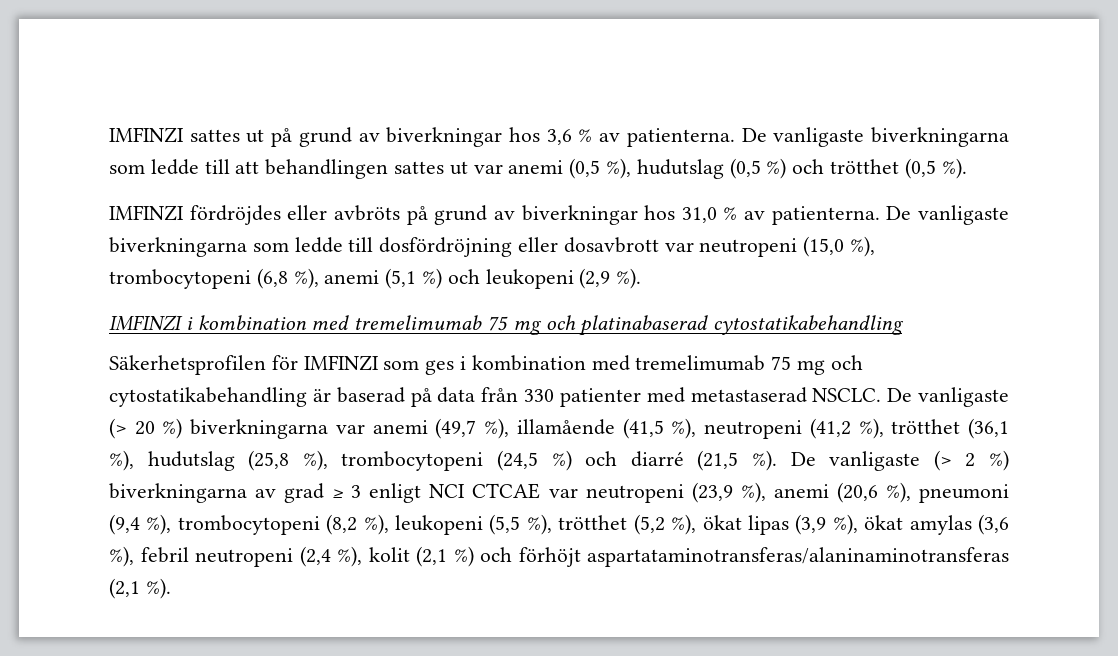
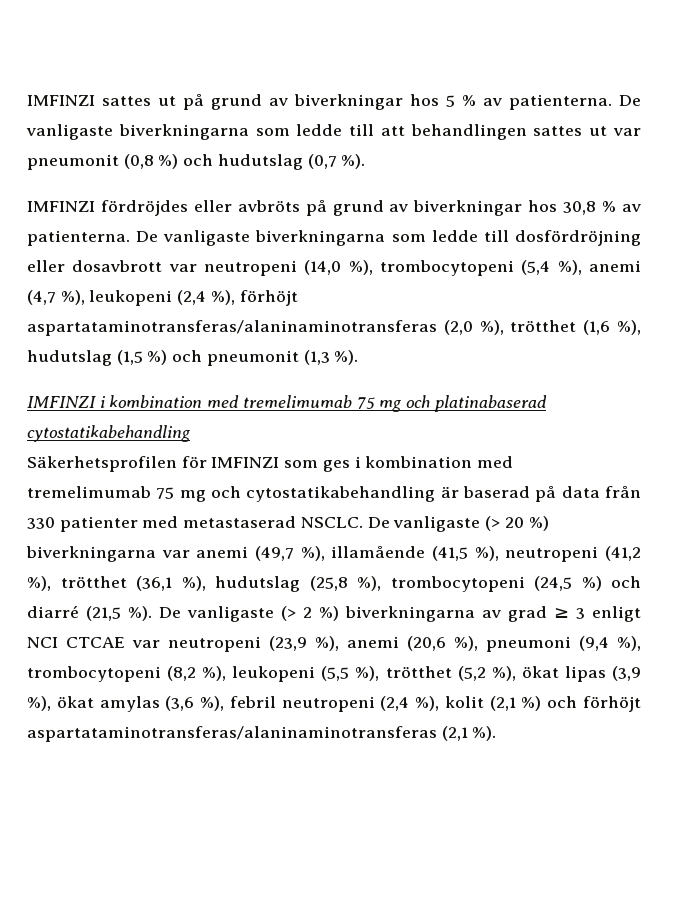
[546,129,572,145] 3,6 -> [446,95,455,107] 5
[508,158,936,179] anemi (0,5 %), hudutslag (0,5 %) och trötthet (0,5 -> [27,154,337,170] pneumonit (0,8 %) och hudutslag (0,7
[681,207,717,223] 31,0 -> [563,201,597,215] 30,8
[803,236,876,257] [109,268,611,289] (15,0 %), trombocytopeni (6,8 %), anemi (5,1 %) och leukopeni (2,9 -> [304,260,641,276] [27,290,298,306] [27,320,641,336] [27,350,330,366] (14,0 %), trombocytopeni (5,4 %), anemi (4,7 %), leukopeni (2,4 %), förhöjt aspartataminotransferas/alaninaminotransferas (2,0 %), trötthet (1,6 %), hudutslag (1,5 %) och pneumonit (1,3

